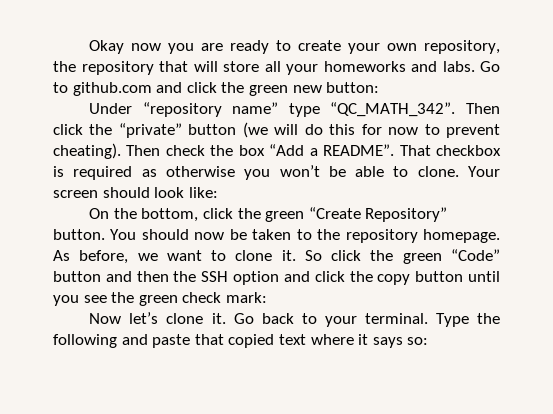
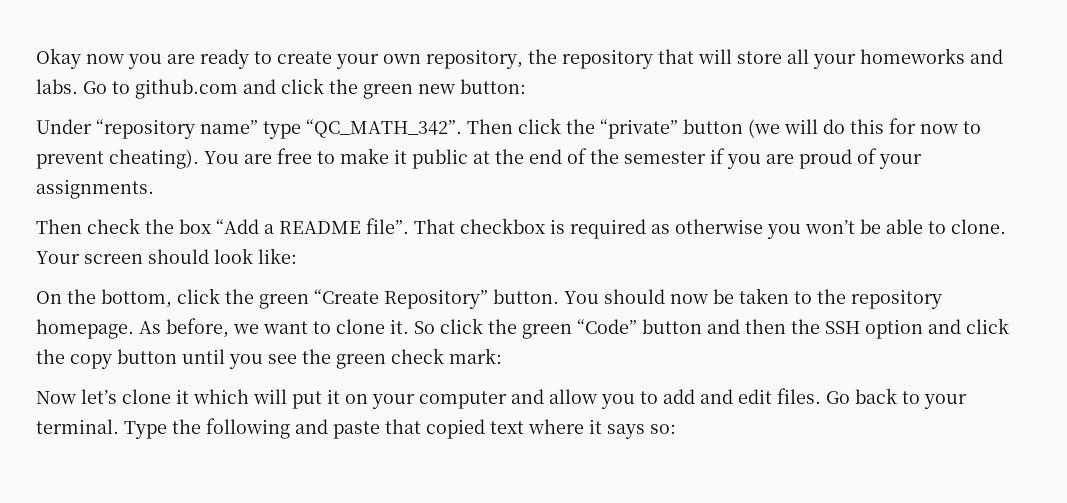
(121, 151) none -> [204,148,922,169] [36,179,154,199] You are free to make it public at the end of the semester if you are proud of your assignments. //
[323,144,395,156] README”. -> [279,218,409,234] README file”.
[211,313,226,324] it. -> [176,388,821,409] it which will put it on your computer and allow you to add and edit files.

